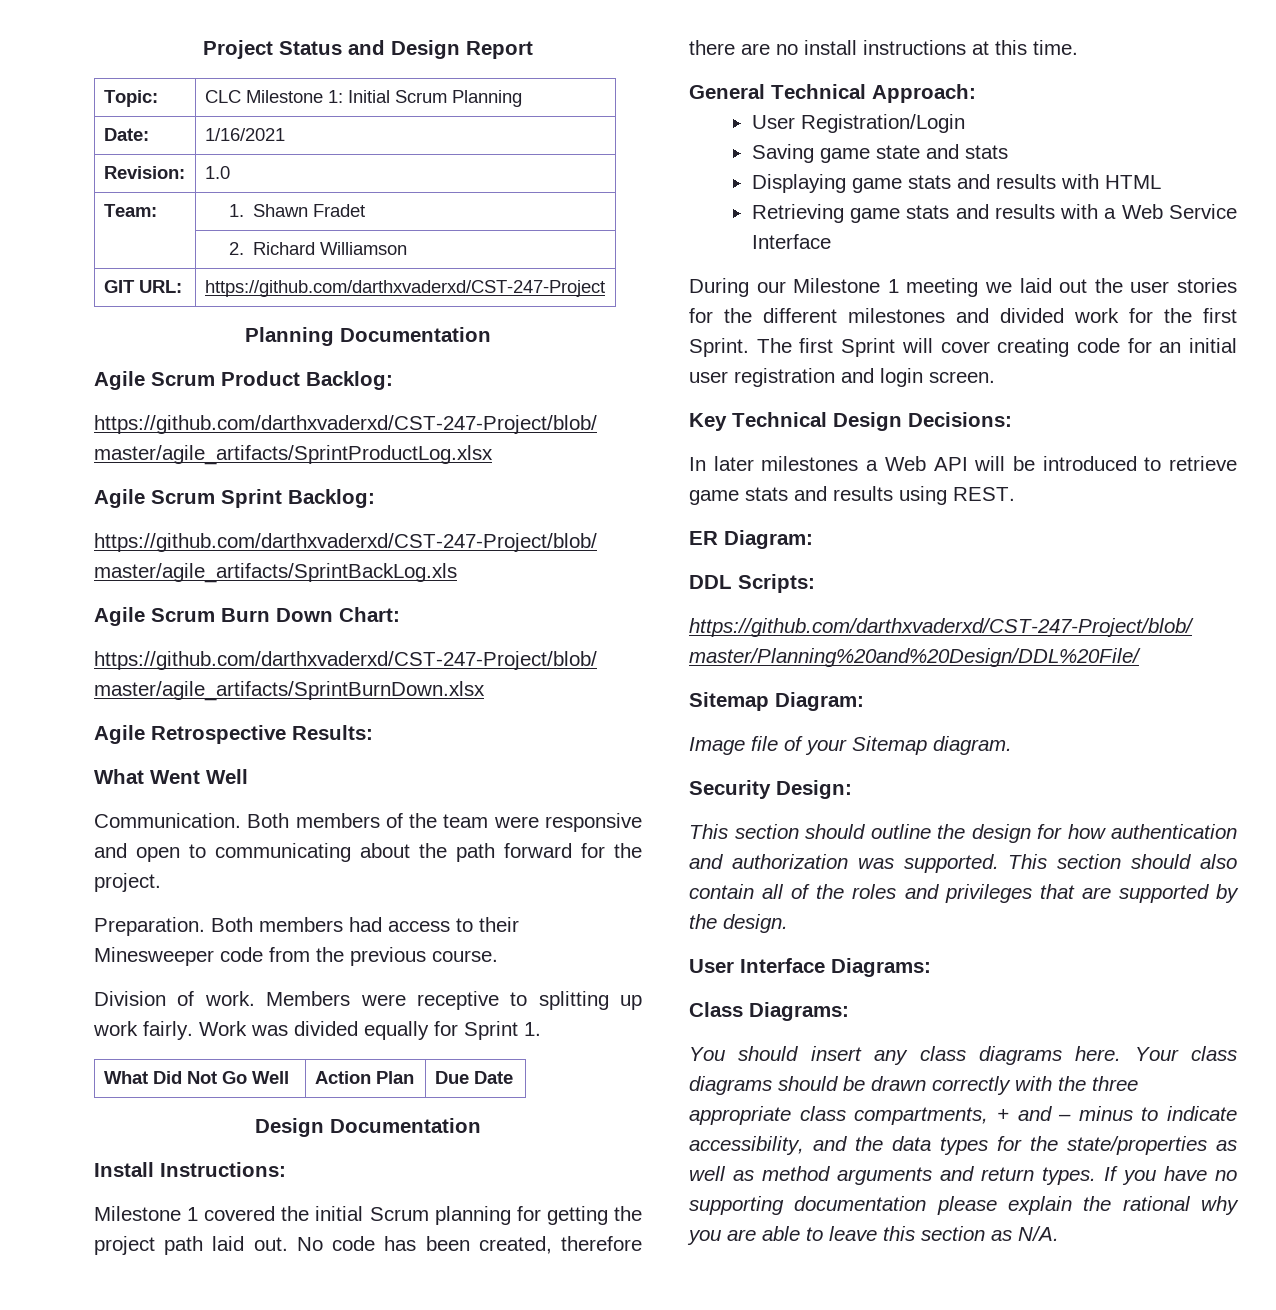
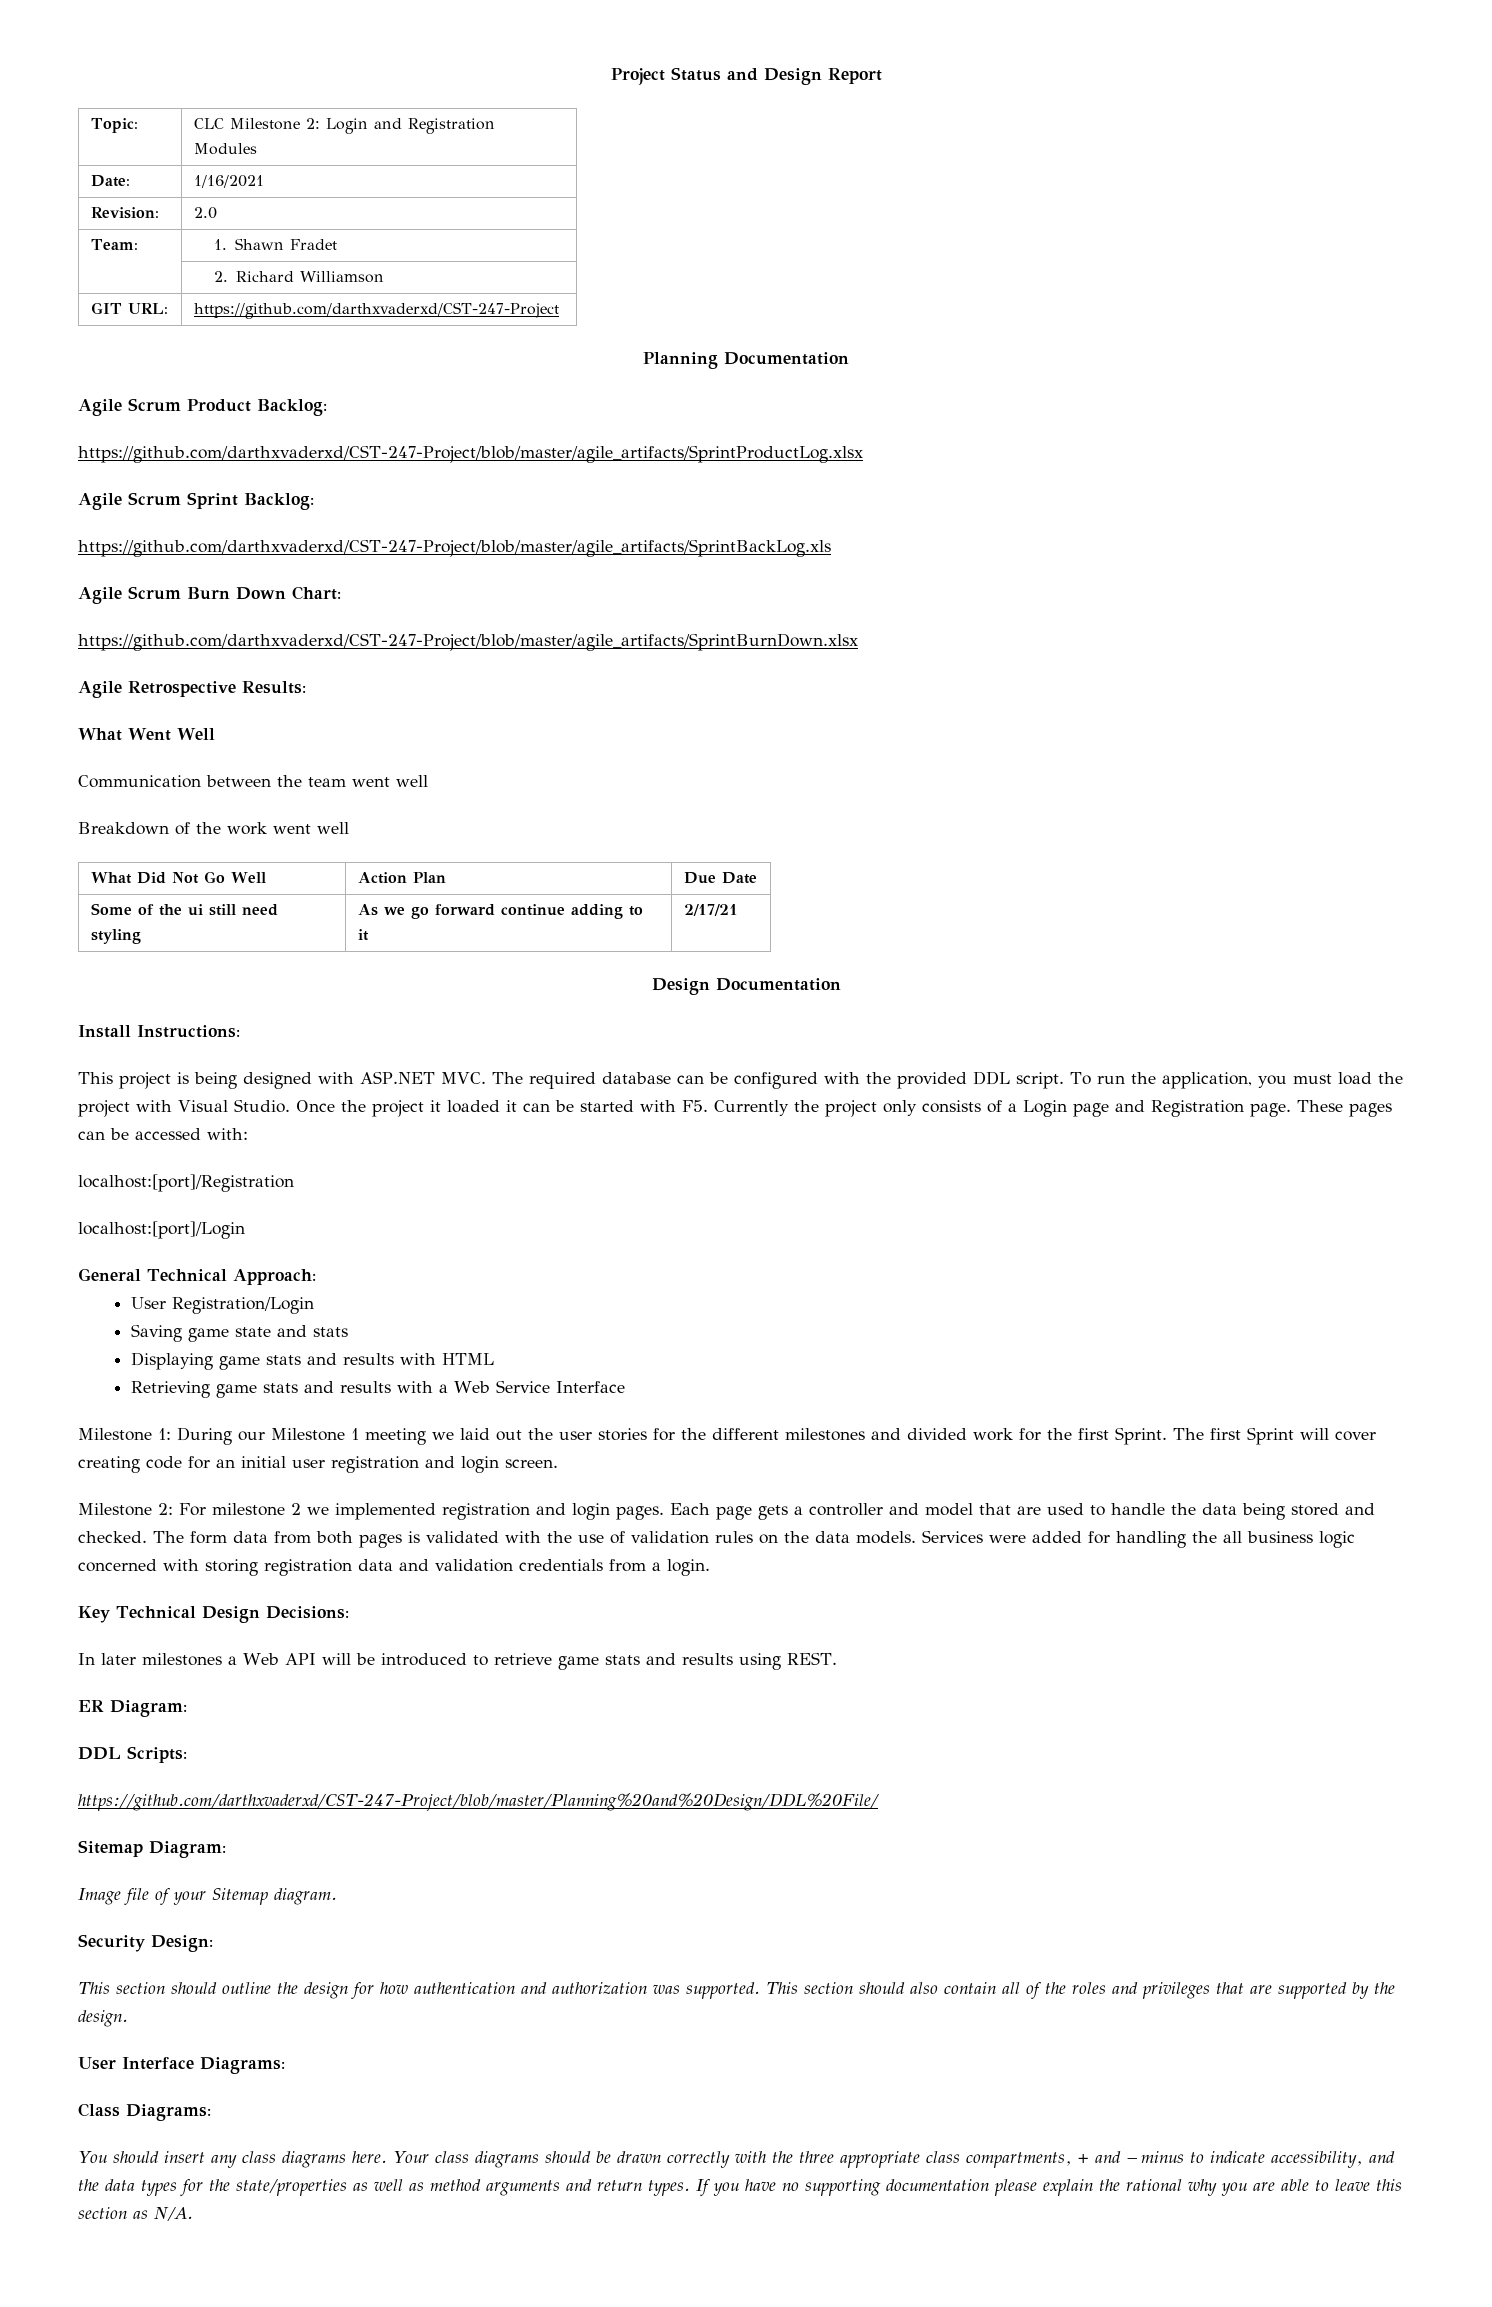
[327,90,522,107] 1: Initial Scrum Planning -> [306,118,496,134] [194,143,258,155] 2: Login and Registration Modules
[204,166,230,179] 1.0 -> [194,207,218,219] 2.0
[94,813,642,832] [94,843,642,862] [94,873,161,892] [94,917,519,936] [94,947,498,966] [94,991,642,1010] [93,1021,541,1040] Communication. Both members of the team were responsive and open to communicating about the path forward for the project. // Preparation. Both members had access to their Minesweeper code from the previous course. // Division of work. Members were receptive to splitting up work fairly. Work was divided equally for Sprint 1. -> [78,775,428,788] [78,822,349,835] Communication between the team went well // Breakdown of the work went well
[255,1118,481,1137] [94,1162,286,1177] [94,1206,642,1225] [94,1236,642,1255] [689,40,1078,55] // Design Documentation // Install Instructions: // Milestone 1 covered the initial Scrum planning for getting the project path laid out. No code has been created, therefore there are no install instructions at this time. -> [91,903,279,916] [91,929,142,944] [358,904,644,919] [358,929,370,941] [684,904,739,916] [651,978,841,995] [78,1025,240,1038] [78,1071,1403,1089] [78,1099,1392,1117] [78,1128,248,1140] [78,1174,294,1192] [78,1221,245,1239] // Some of the ui still need styling | As we go forward continue adding to it | 2/17/21 // Design Documentation // Install Instructions: // This project is being designed with ASP.NET MVC. The required database can be configured with the provided DDL script. To run the application, you must load the project with Visual Studio. Once the project it loaded it can be started with F5. Currently the project only consists of a Login page and Registration page. These pages can be accessed with: // localhost:[port]/Registration // localhost:[port]/Login
(831, 241) none -> [78,1428,171,1441] Milestone 1:
(995, 377) none -> [78,1503,1375,1520] [78,1530,1355,1548] [78,1559,710,1576] // Milestone 2: For milestone 2 we implemented registration and login pages. Each page gets a controller and model that are used to handle the data being stored and checked. The form data from both pages is validated with the use of validation rules on the data models. Services were added for handling the all business logic concerned with storing registration data and validation credentials from a login.

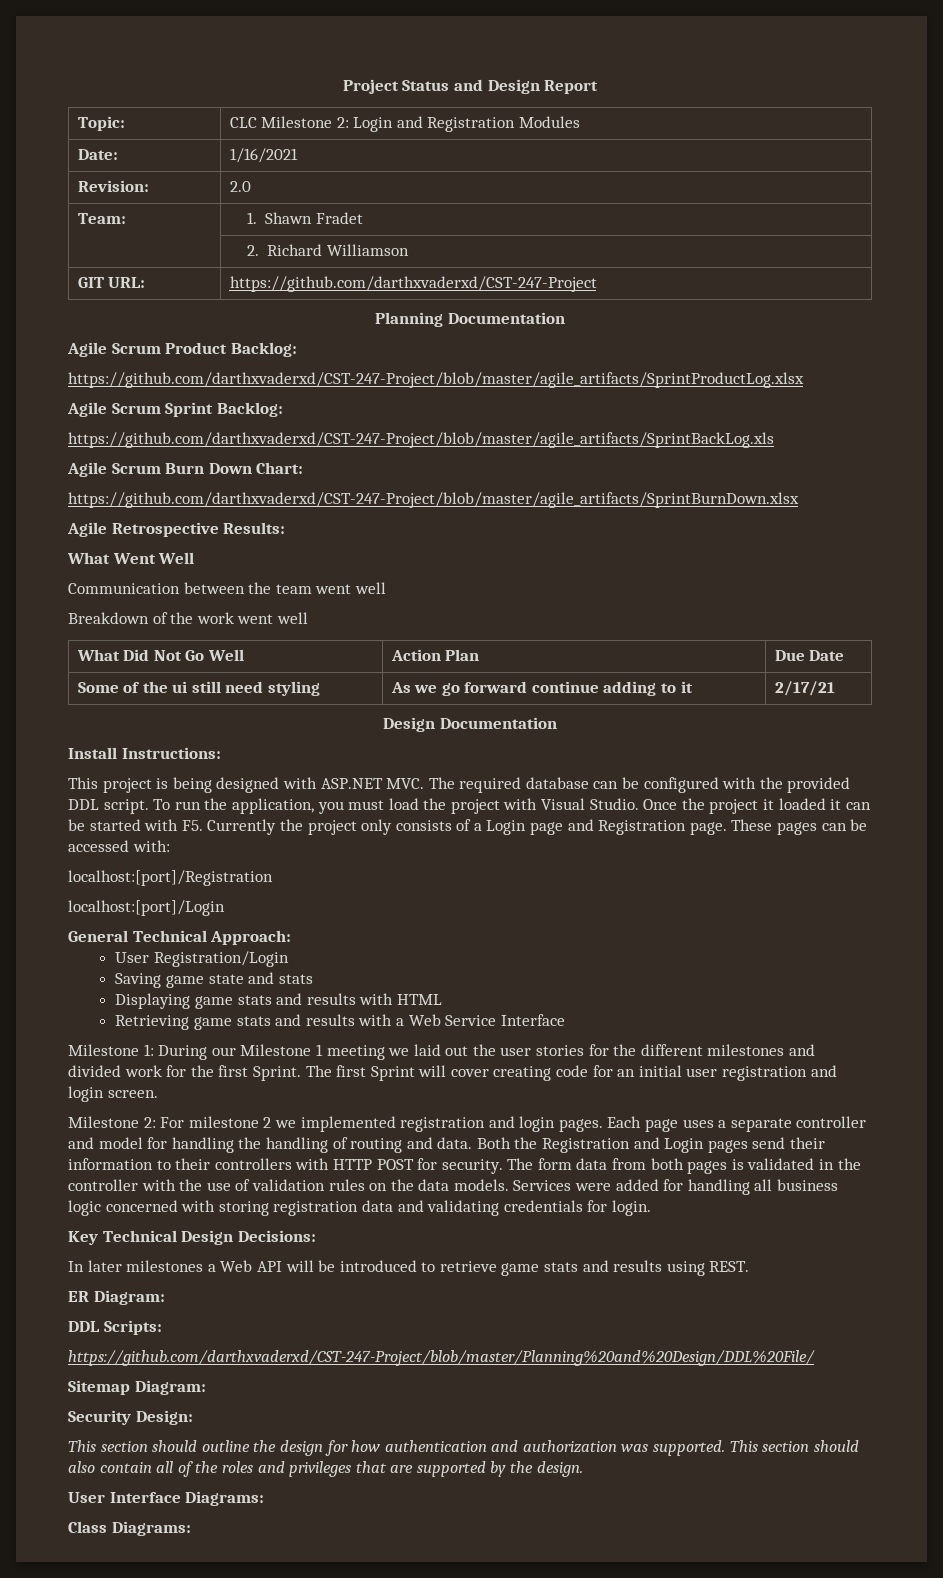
[758,1503,1375,1520] [78,1531,147,1543] gets a controller and model that are used to handle the data being stored and checked. -> [682,1116,867,1132] [68,1137,826,1153] [68,1158,503,1174] uses a separate controller and model for handling the handling of routing and data. Both the Registration and Login pages send their information to their controllers with HTTP POST for security.
(499, 1537) none -> [819,1158,861,1170] [68,1179,138,1191] in the controller
[1192,1531,1217,1543] the -> (750, 1187) none
[435,1559,661,1572] validation credentials from a -> [427,1200,608,1216] validating credentials for
[78,1888,337,1905] // Image file of your Sitemap diagram. -> (206, 1387) none
[78,2151,1395,2168] [78,2179,1402,2196] [78,2207,193,2221] // You should insert any class diagrams here. Your class diagrams should be drawn correctly with the three appropriate class compartments, + and – minus to indicate accessibility, and the data types for the state/properties as well as method arguments and return types. If you have no supporting documentation please explain the rational why you are able to leave this section as N/A. -> (191, 1528) none

